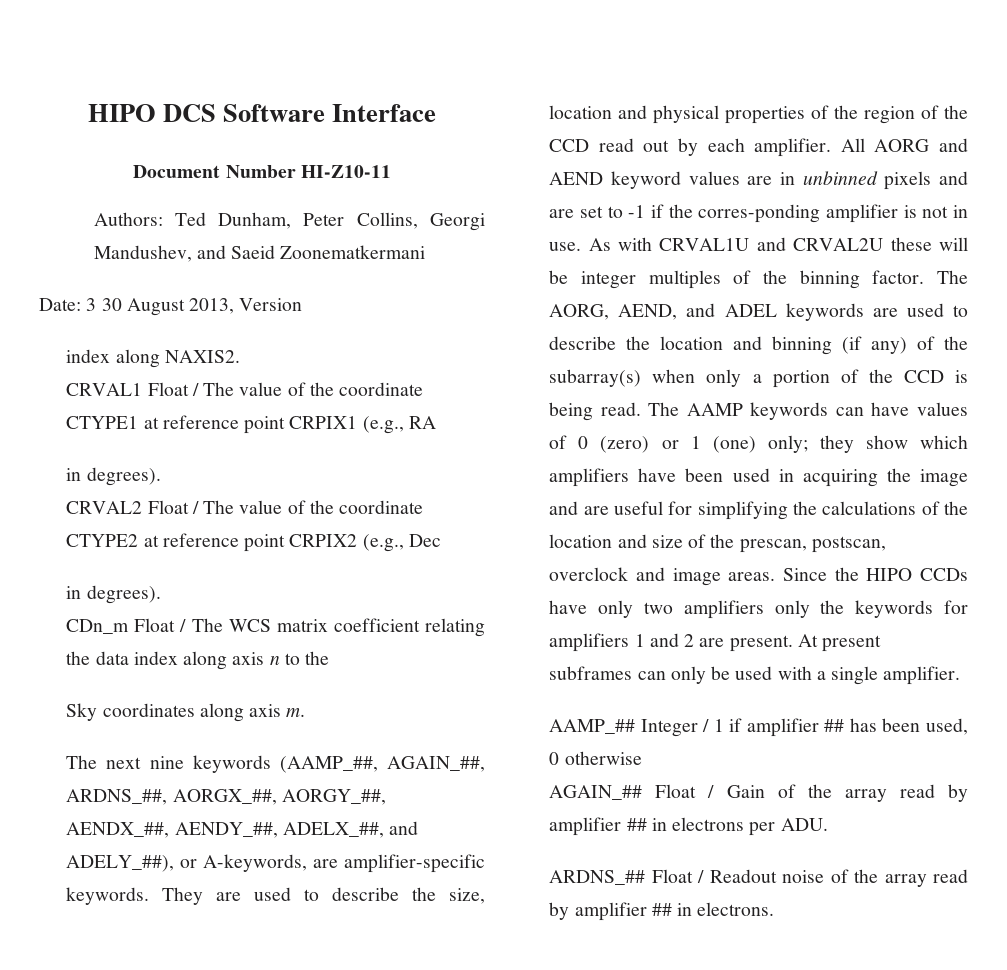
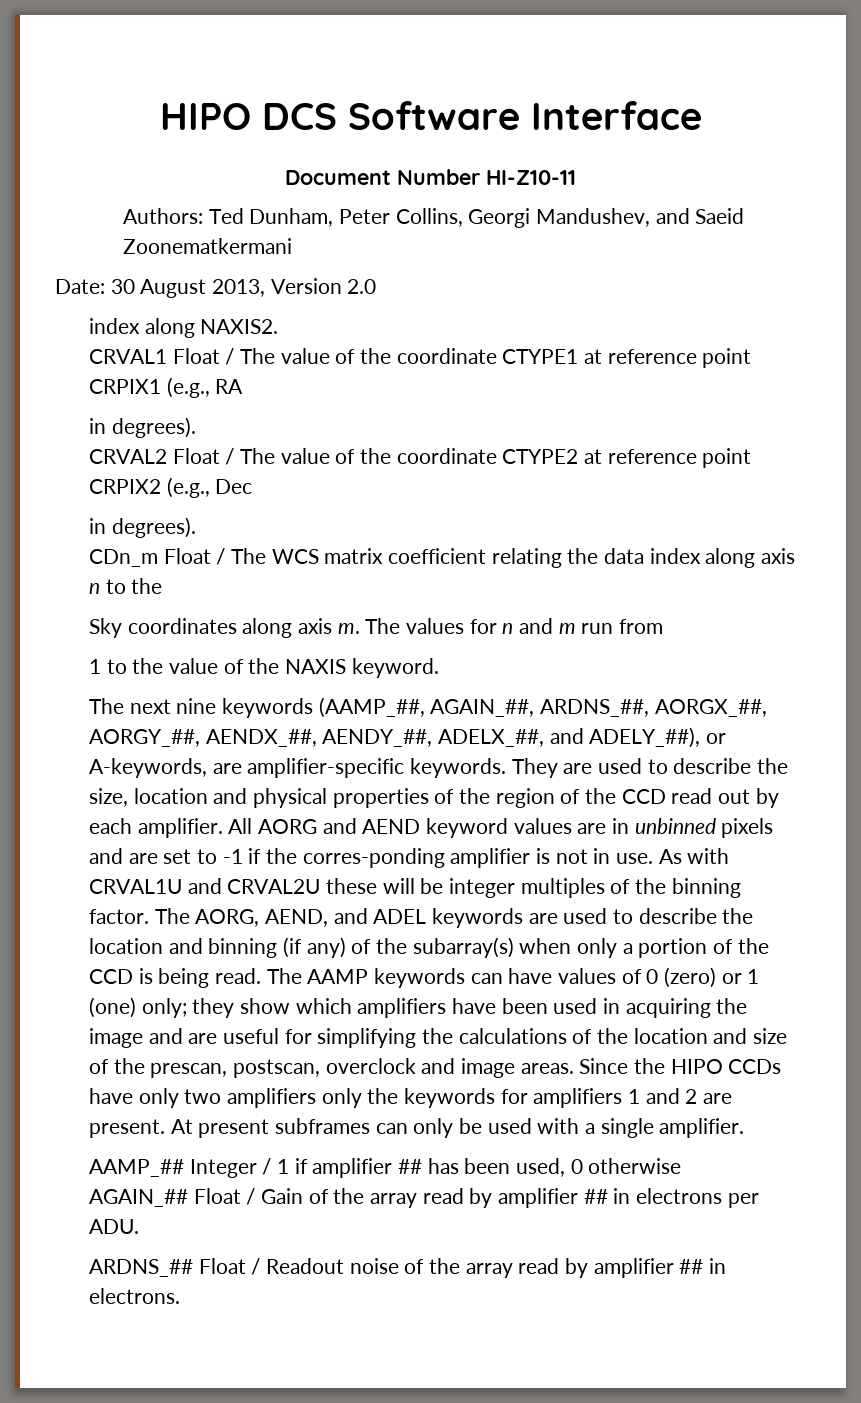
[86,298,97,311] 3 -> (105, 286) none
(303, 304) none -> [347,279,377,294] 2.0
(306, 712) none -> [365,618,663,634] [88,658,439,678] The values for n and m run from // 1 to the value of the NAXIS keyword.

